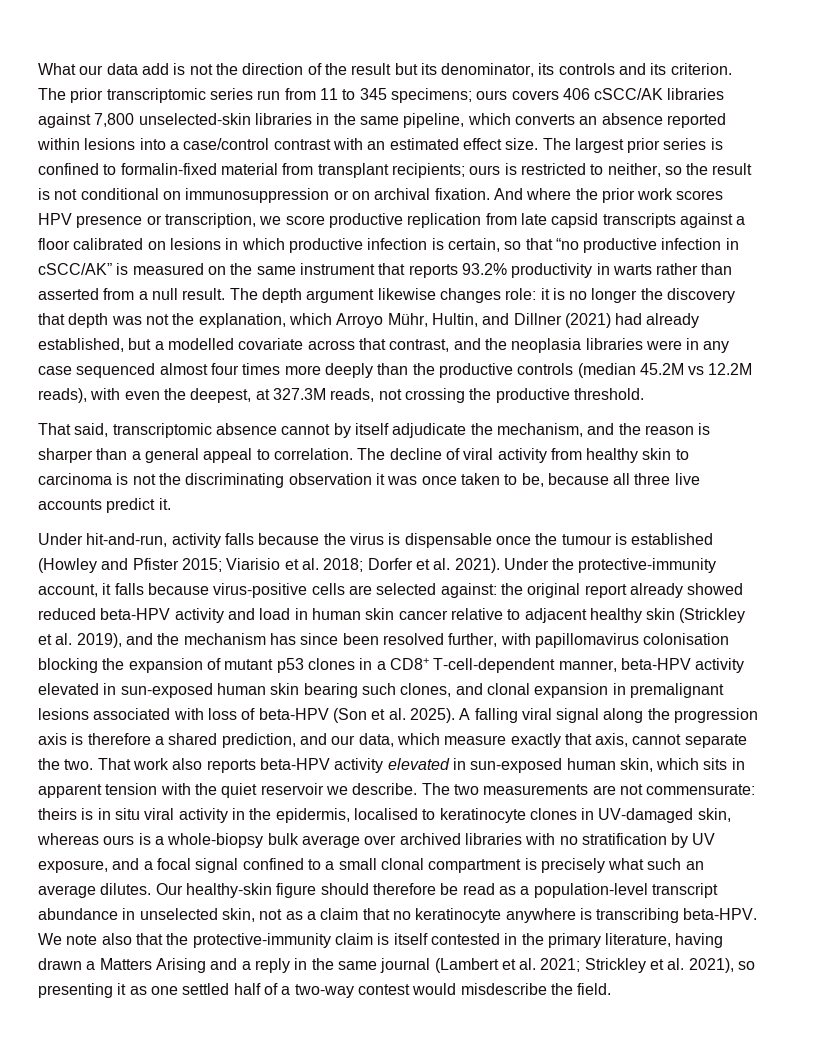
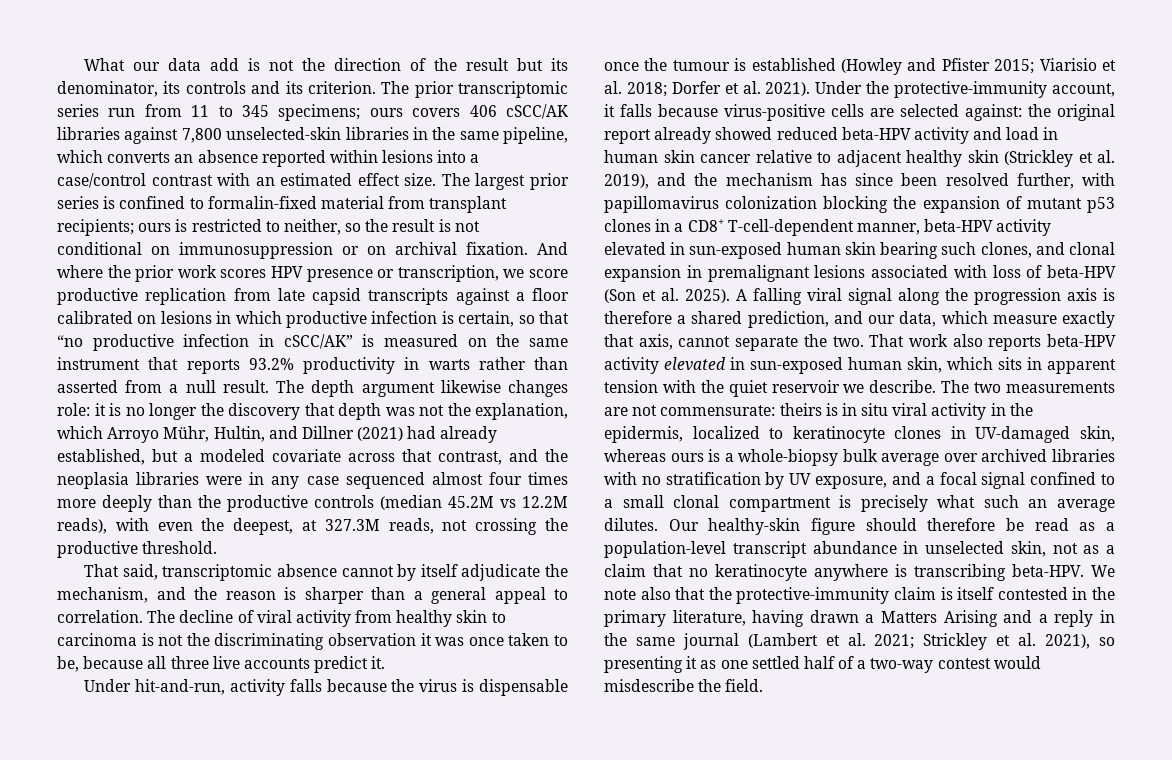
[167,338,234,350] modelled -> [200,449,265,462] modeled
[643,633,730,645] colonisation -> [725,196,818,209] colonization
[353,808,418,820] localised -> [692,426,760,439] localized

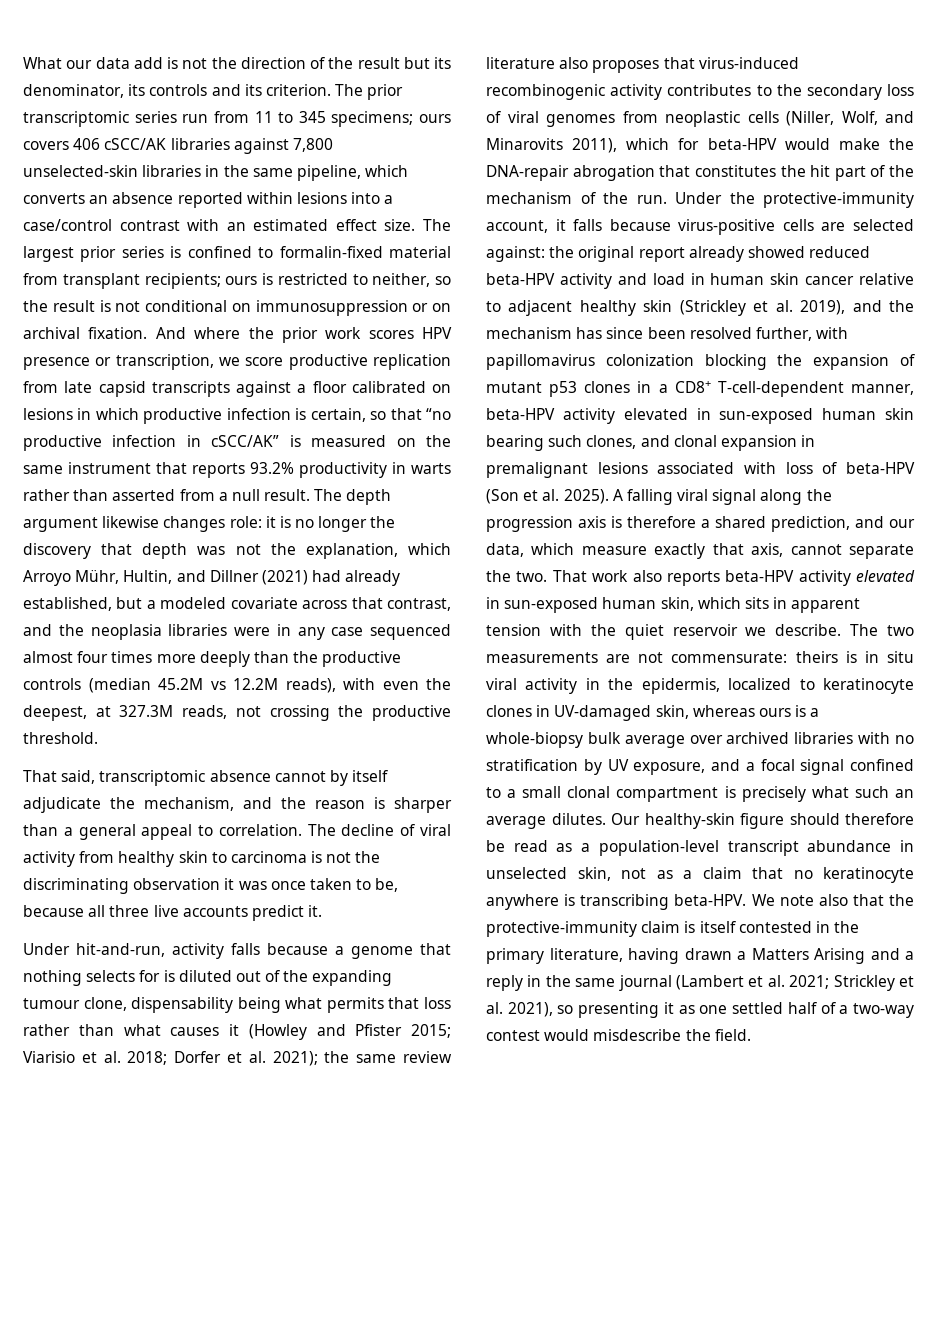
[391,679,568,696] [604,58,836,71] the virus is dispensable once the tumour is established -> [335,943,451,959] [23,970,393,986] [23,997,451,1013] [23,1024,239,1036] a genome that nothing selects for is diluted out of the expanding tumour clone, dispensability being what permits that loss rather than what causes it
[765,82,811,96] 2021). -> [272,1051,453,1066] [486,57,799,73] [486,84,915,100] [486,111,914,127] [486,138,914,153] [486,165,914,181] [486,192,667,204] 2021); the same review literature also proposes that virus-induced recombinogenic activity contributes to the secondary loss of viral genomes from neoplastic cells (Niller, Wolf, and Minarovits 2011), which for beta-HPV would make the DNA-repair abrogation that constitutes the hit part of the mechanism of the run.

